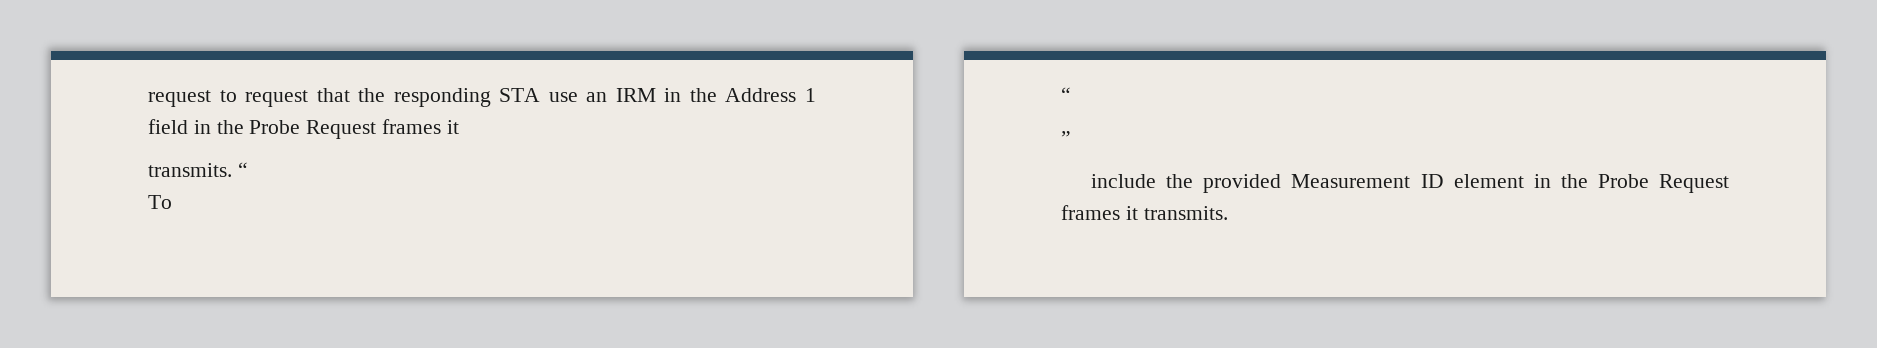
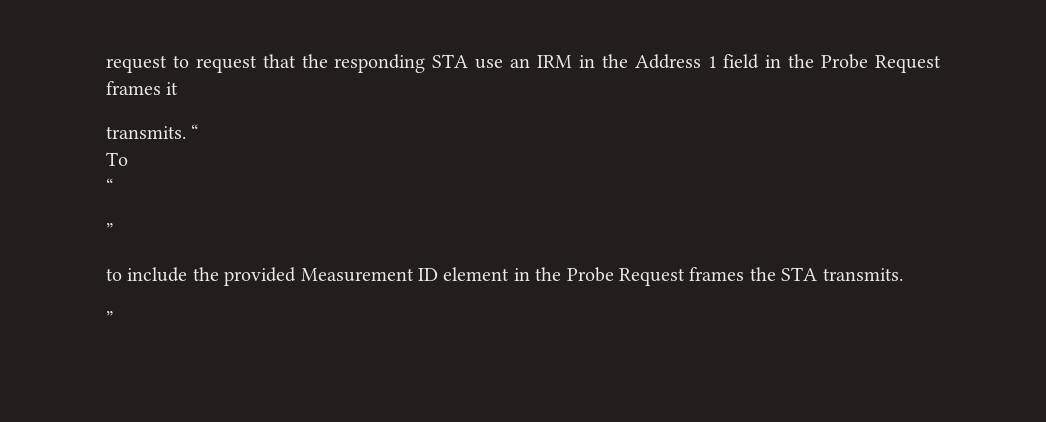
(1071, 138) none -> [106,268,122,281] to
[1125,206,1228,220] it transmits. -> [749,267,903,281] [106,311,114,325] the STA transmits. // ”

